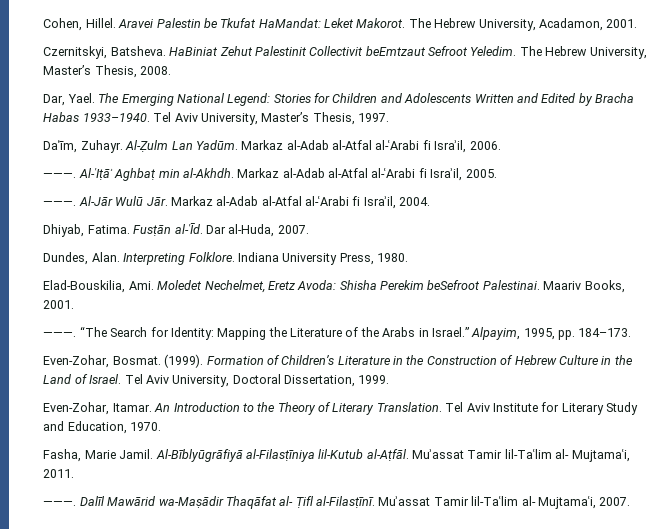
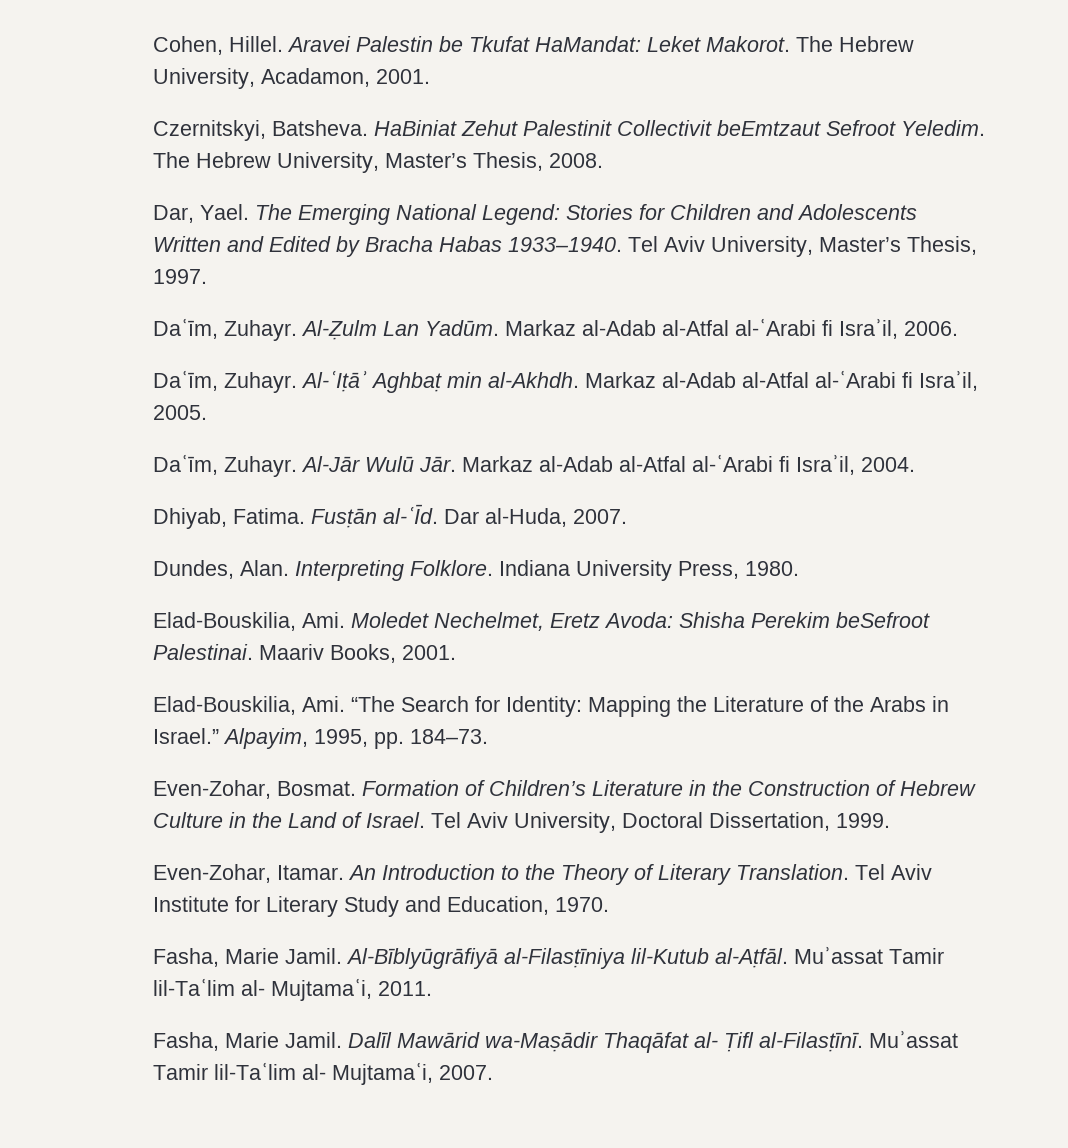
[43,173,77,178] ———. -> [152,370,297,393] Daʿīm, Zuhayr.
[43,201,77,206] ———. -> [152,454,297,477] Daʿīm, Zuhayr.
[43,332,77,337] ———. -> [152,696,345,715] Elad-Bouskilia, Ami.
[578,328,632,337] 184–173. -> [409,729,488,744] 184–73.
[164,354,204,368] (1999). -> (356, 788) none
[43,501,77,506] ———. -> [152,1032,342,1051] Fasha, Marie Jamil.

